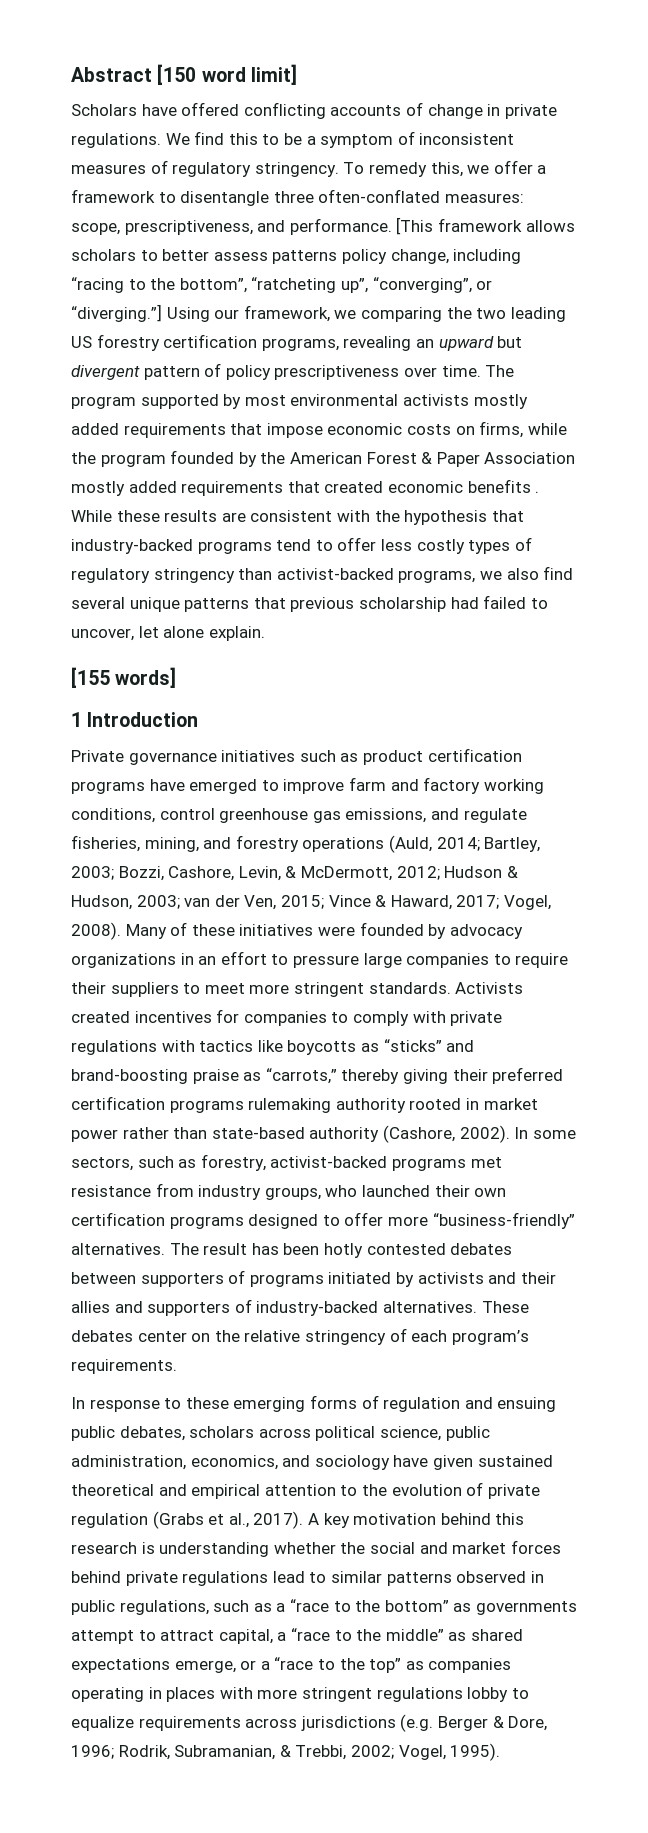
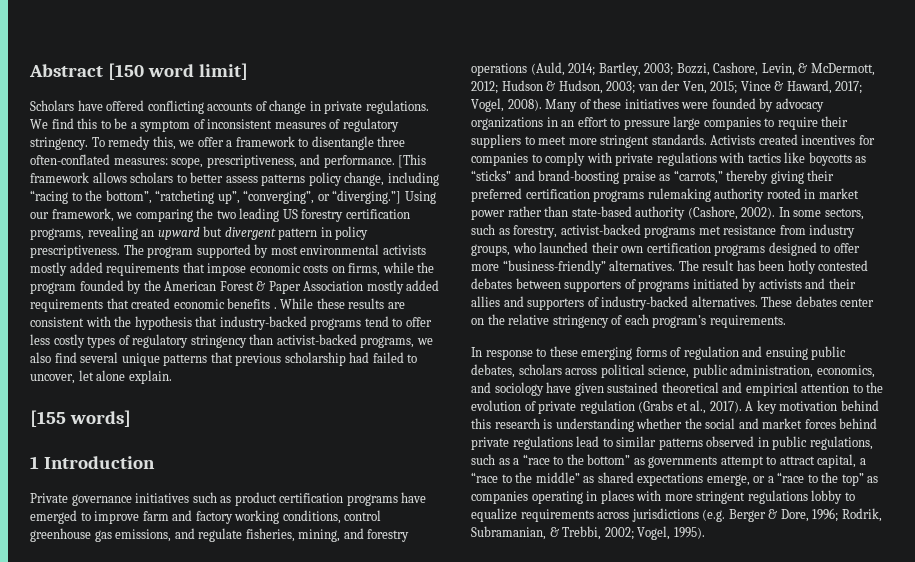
[204,363,481,380] of policy prescriptiveness over time. -> [320,226,369,240] [30,245,120,258] in policy prescriptiveness.

